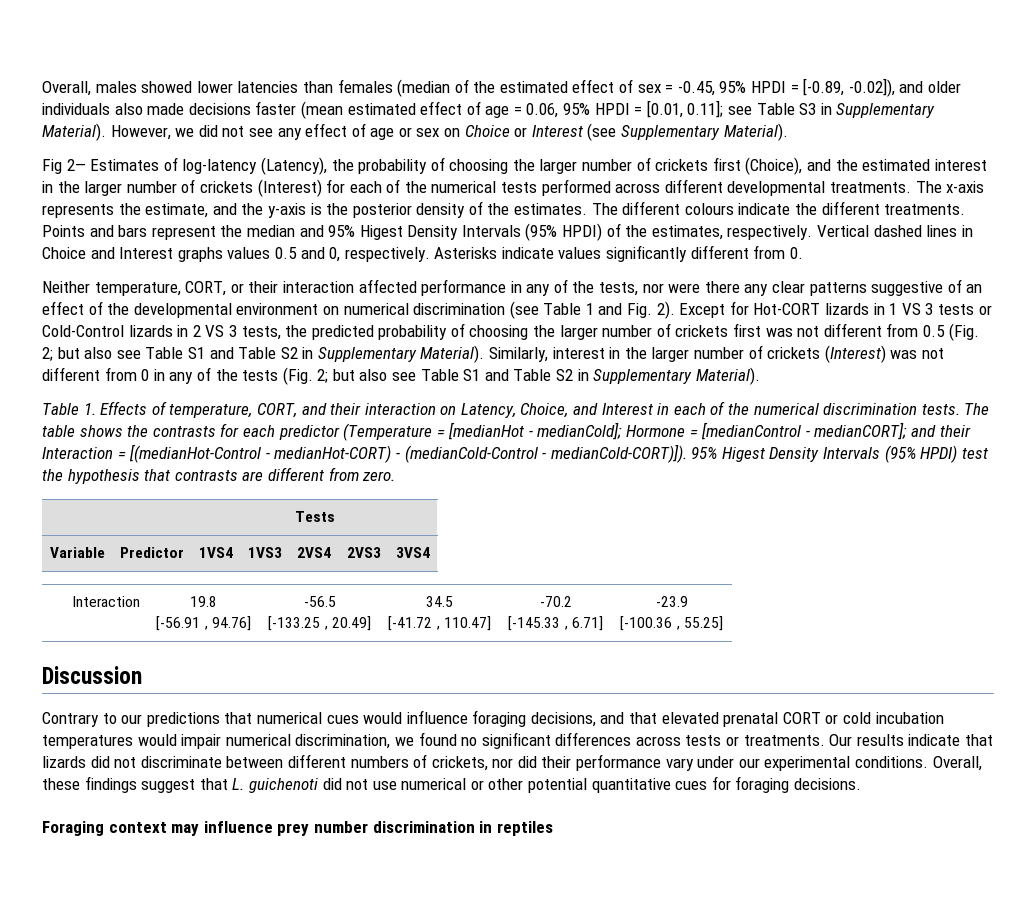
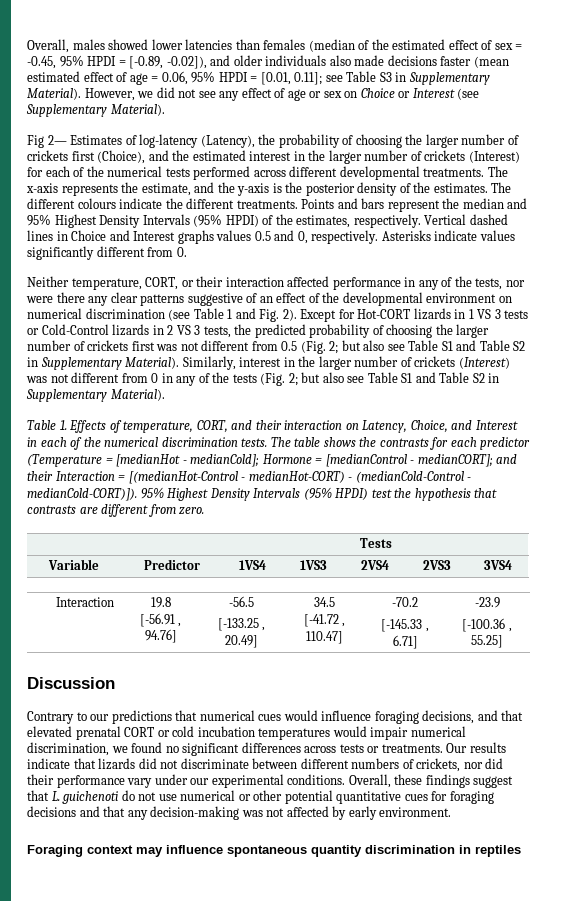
[359,225,403,240] Higest -> [54,214,97,228] Highest
[721,447,765,462] Higest -> [167,488,209,501] Highest
[322,778,342,790] did -> [121,790,135,801] do
[794,778,862,790] decisions. -> [27,806,452,820] decisions and that any decision-making was not affected by early environment.
[277,821,368,836] prey number -> [227,845,362,857] spontaneous quantity

